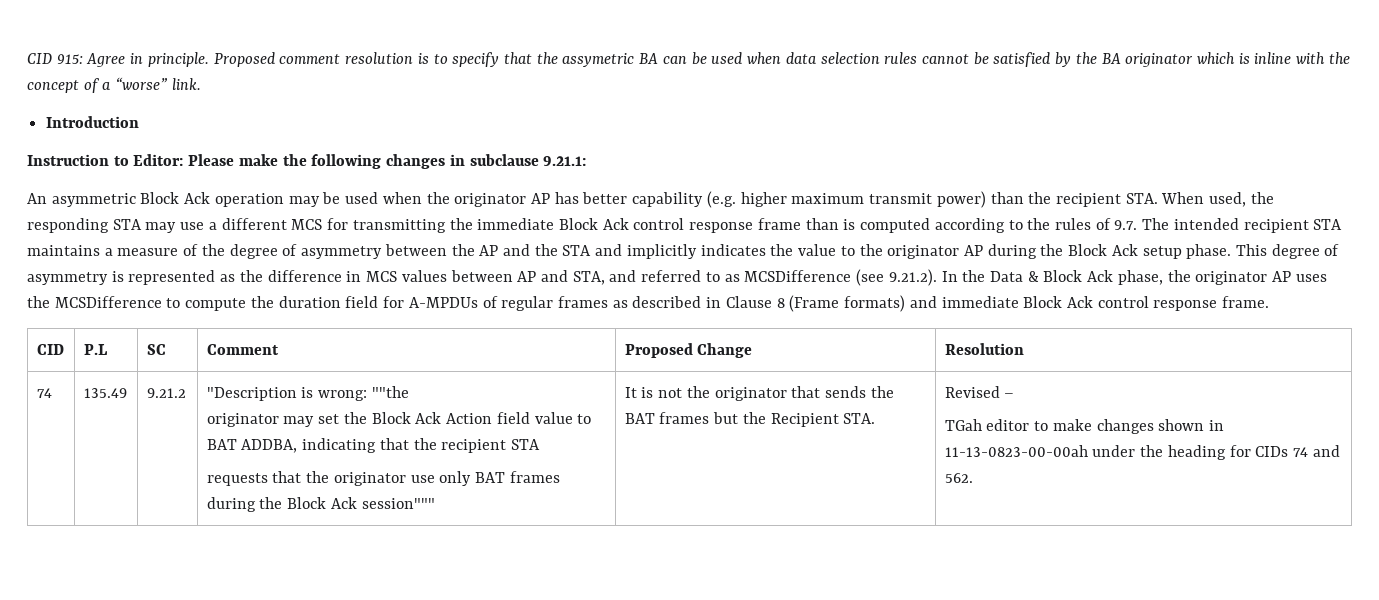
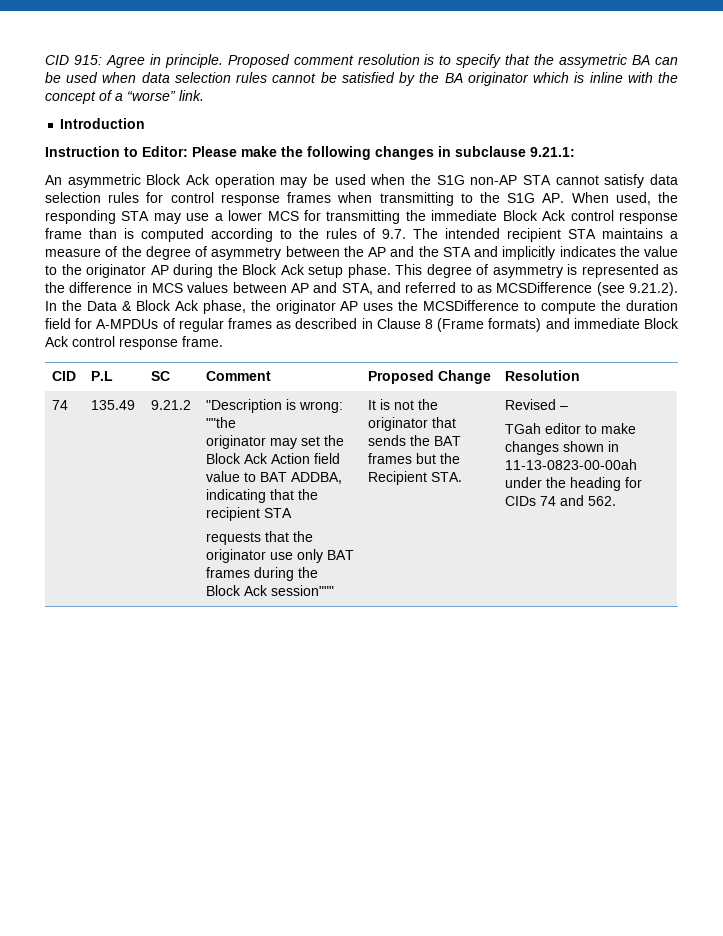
[454,191,1158,208] originator AP has better capability (e.g. higher maximum transmit power) than the recipient STA. -> [436,174,678,188] [45,192,565,206] S1G non-AP STA cannot satisfy data selection rules for control response frames when transmitting to the S1G AP.
[221,218,287,230] different -> [228,210,263,221] lower

